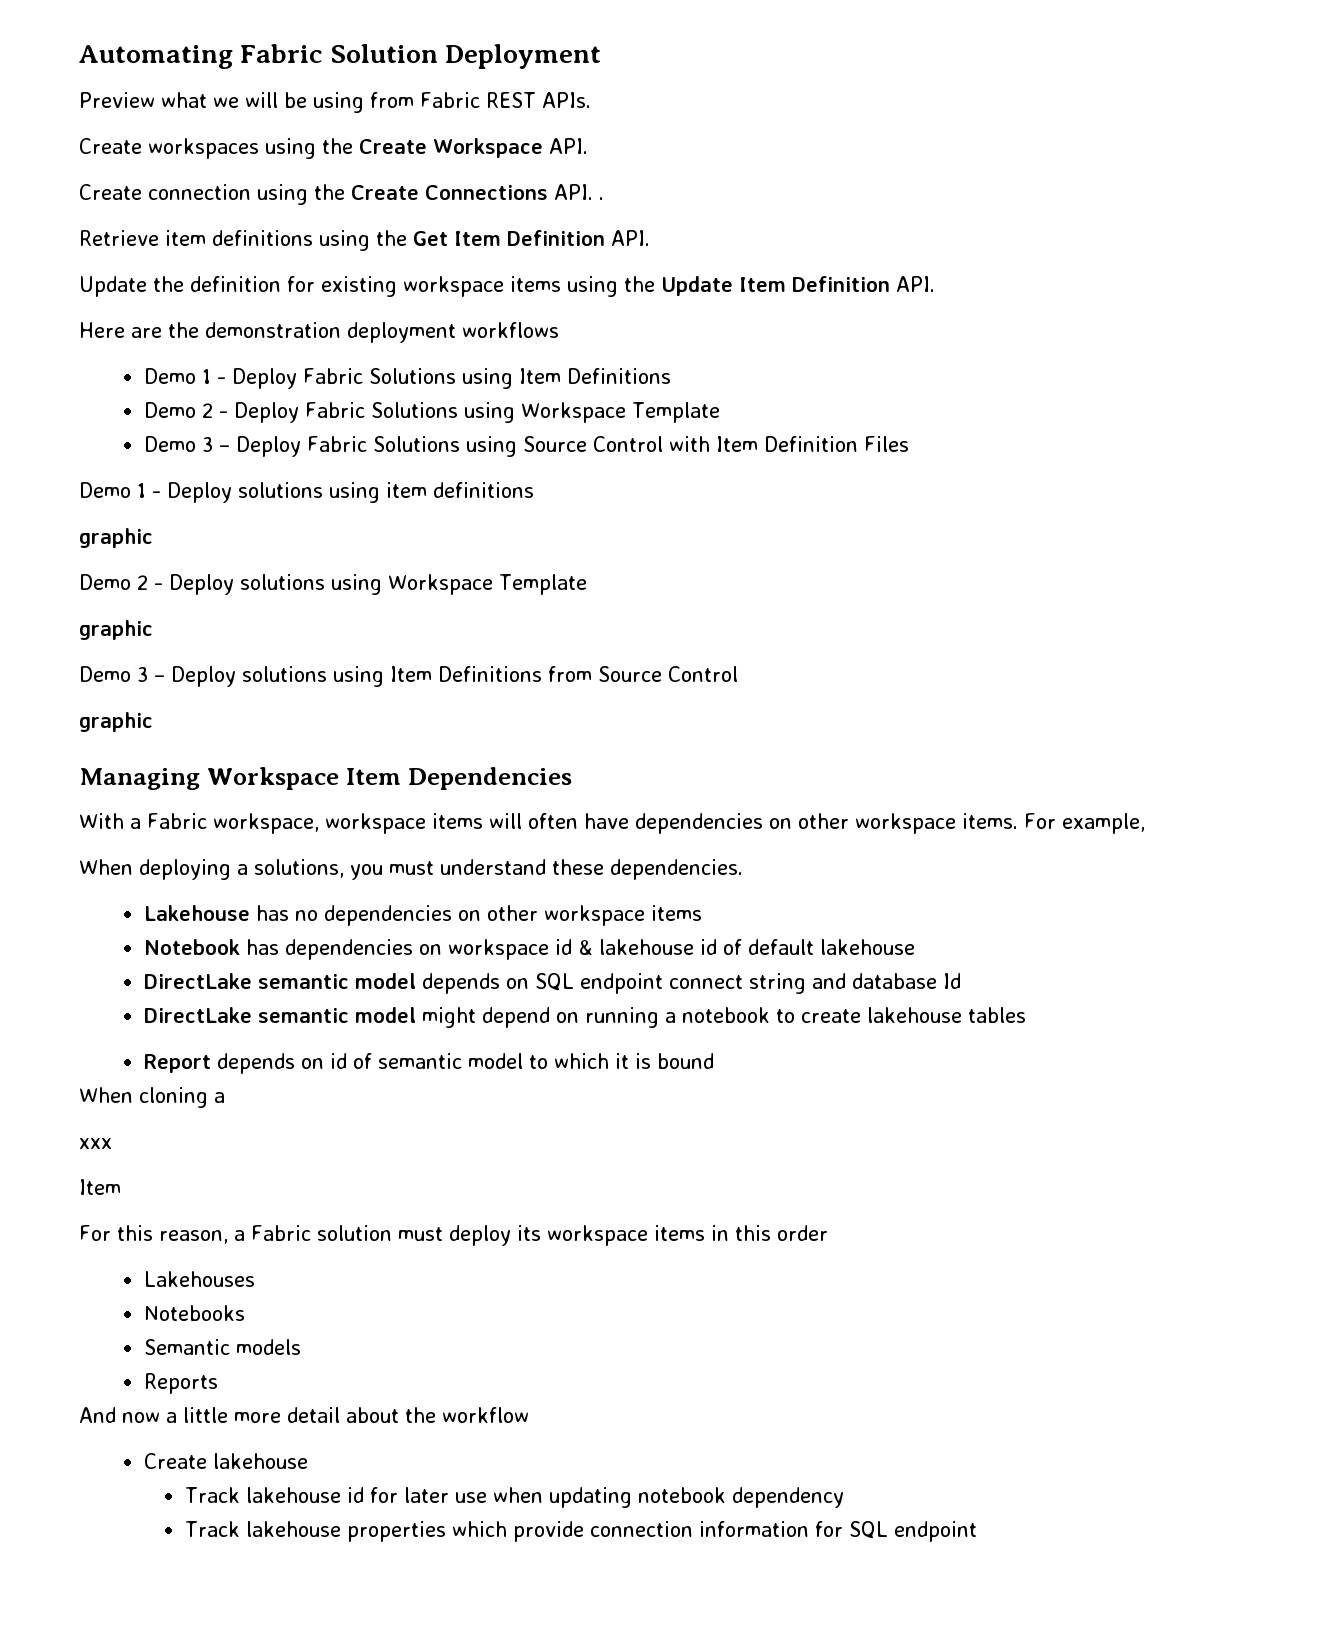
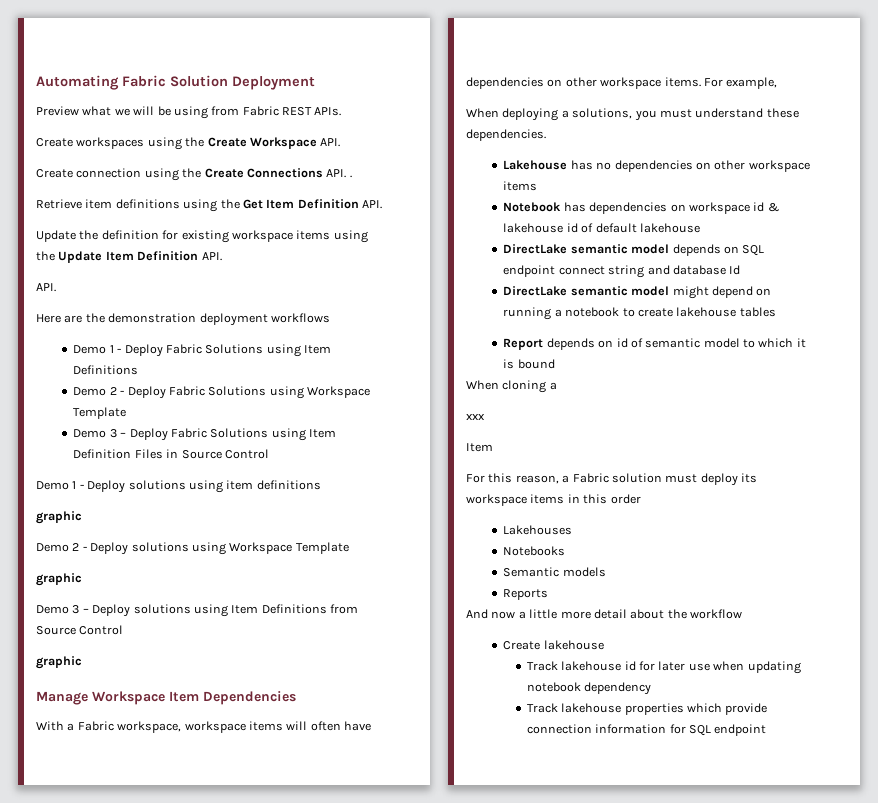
(935, 284) none -> [36,283,56,292] // API.
[522,436,710,452] Source Control with -> (306, 434) none
(909, 444) none -> [166,449,269,459] in Source Control
[79,768,200,790] Managing -> [36,691,88,705] Manage

